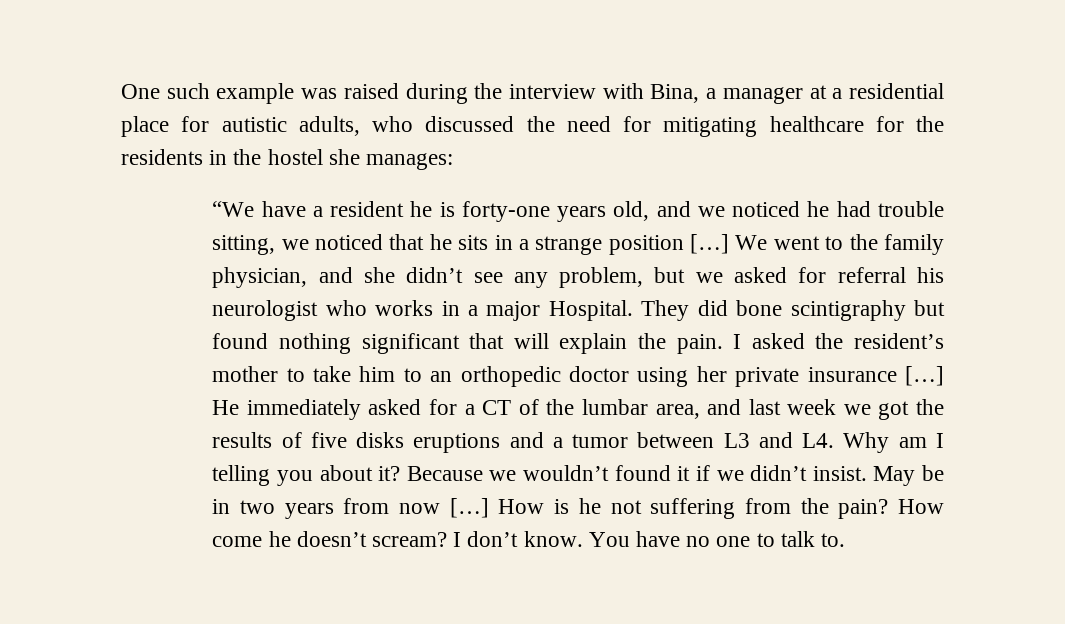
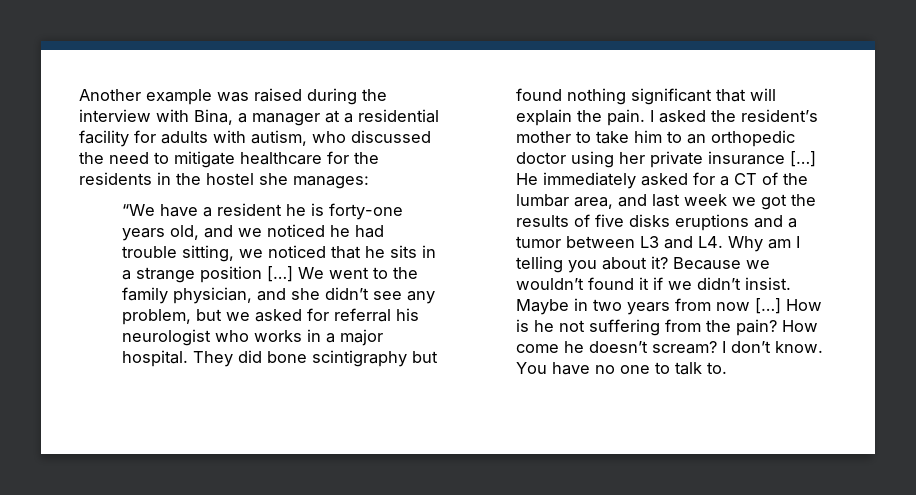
[121,83,210,99] One such -> [79,89,141,101] Another
[121,116,360,137] place for autistic adults, -> [79,130,307,147] facility for adults with autism,
[623,116,758,137] for mitigating -> [154,151,235,168] to mitigate
[548,300,633,321] Hospital. -> [122,350,189,367] hospital.
[873,465,945,486] May be -> [516,299,570,315] Maybe

